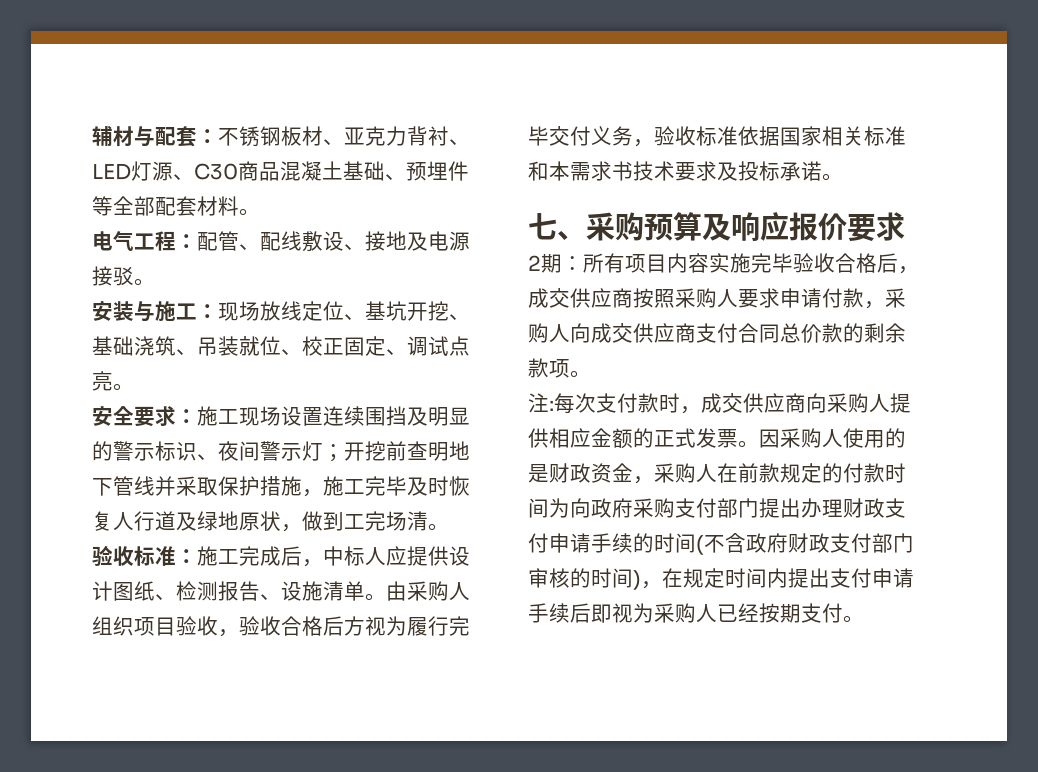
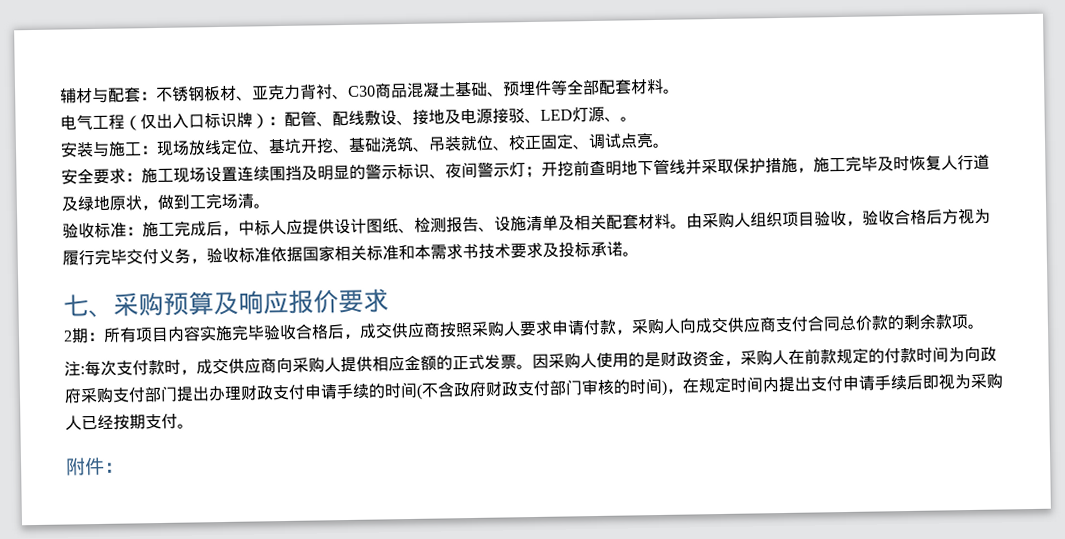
[92,161,194,181] LED灯源、 -> (349, 96) none
(176, 241) none -> [124,112,269,131] （仅出入口标识牌）
(134, 276) none -> [524,106,621,124] 、LED灯源、
(365, 591) none -> [558,213,671,231] 及相关配套材料
(864, 619) none -> [65,456,124,476] // 附件：

